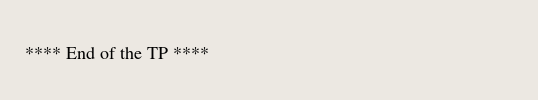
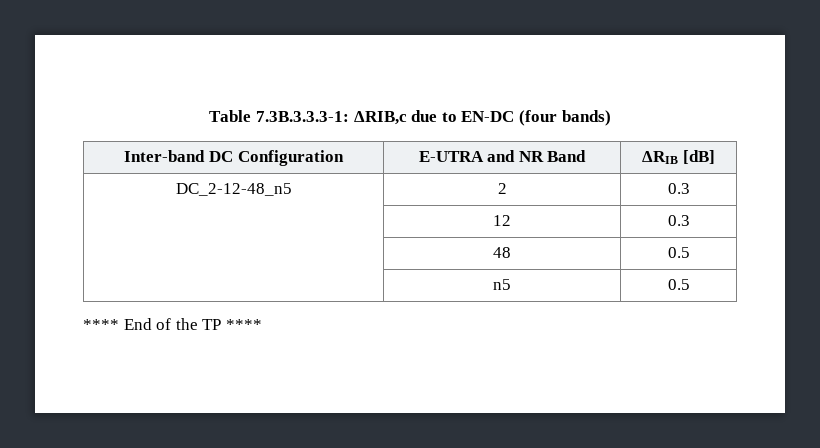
(25, 53) none -> [209,110,611,126] [124,150,344,166] [418,150,587,162] [642,150,715,164] [175,183,292,196] [497,183,507,194] [667,183,690,194] [493,215,511,226] [667,215,690,226] [493,247,511,258] [667,247,690,258] [493,279,511,290] [667,279,690,290] Table 7.3B.3.3.3-1: ΔRIB,c due to EN-DC (four bands) // Inter-band DC Configuration | E-UTRA and NR Band | ΔRIB [dB] // DC_2-12-48_n5 | 2 | 0.3 // | 12 | 0.3 // | 48 | 0.5 // | n5 | 0.5 //

